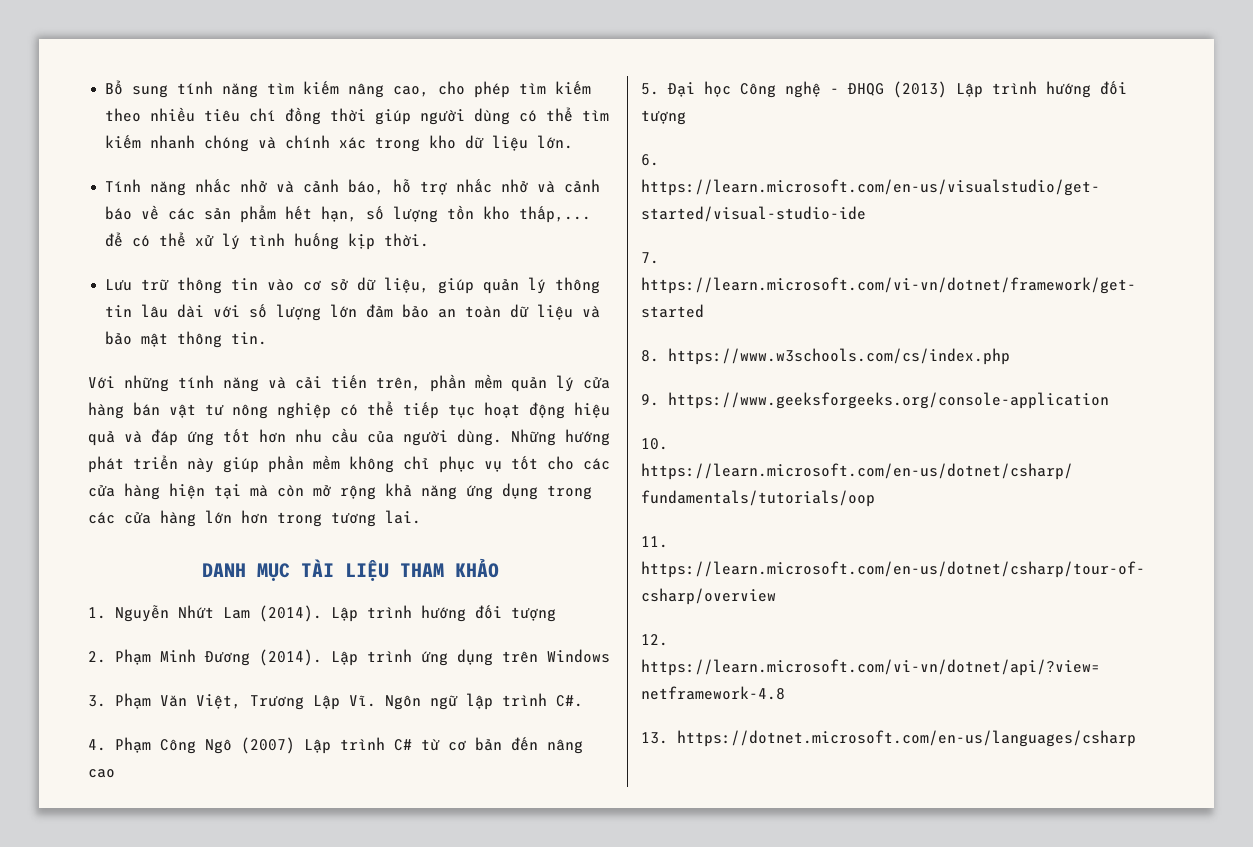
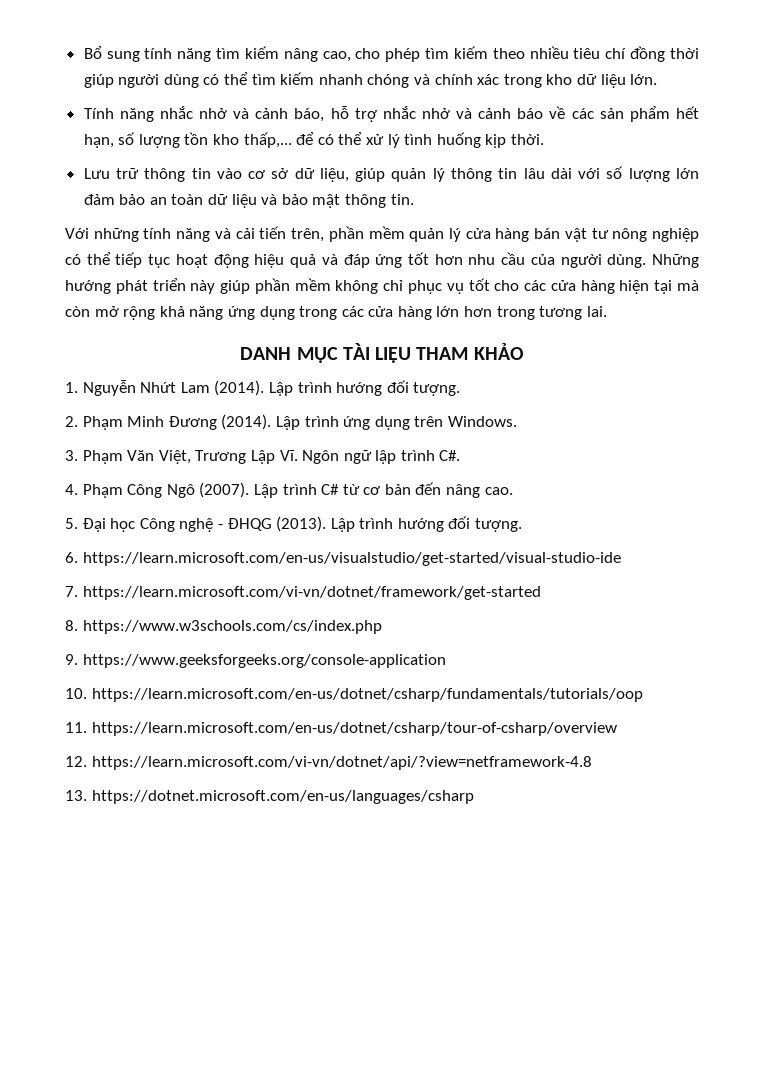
[511,607,556,622] tượng -> [413,382,461,396] tượng.
[547,649,610,663] Windows -> [447,416,517,427] Windows.
[241,737,295,754] (2007) -> [199,482,250,498] (2007).
[88,769,115,778] cao -> [484,487,513,495] cao.
[893,81,1127,98] [641,110,686,125] (2013) Lập trình hướng đối tượng -> [276,516,523,532] (2013). Lập trình hướng đối tượng.

